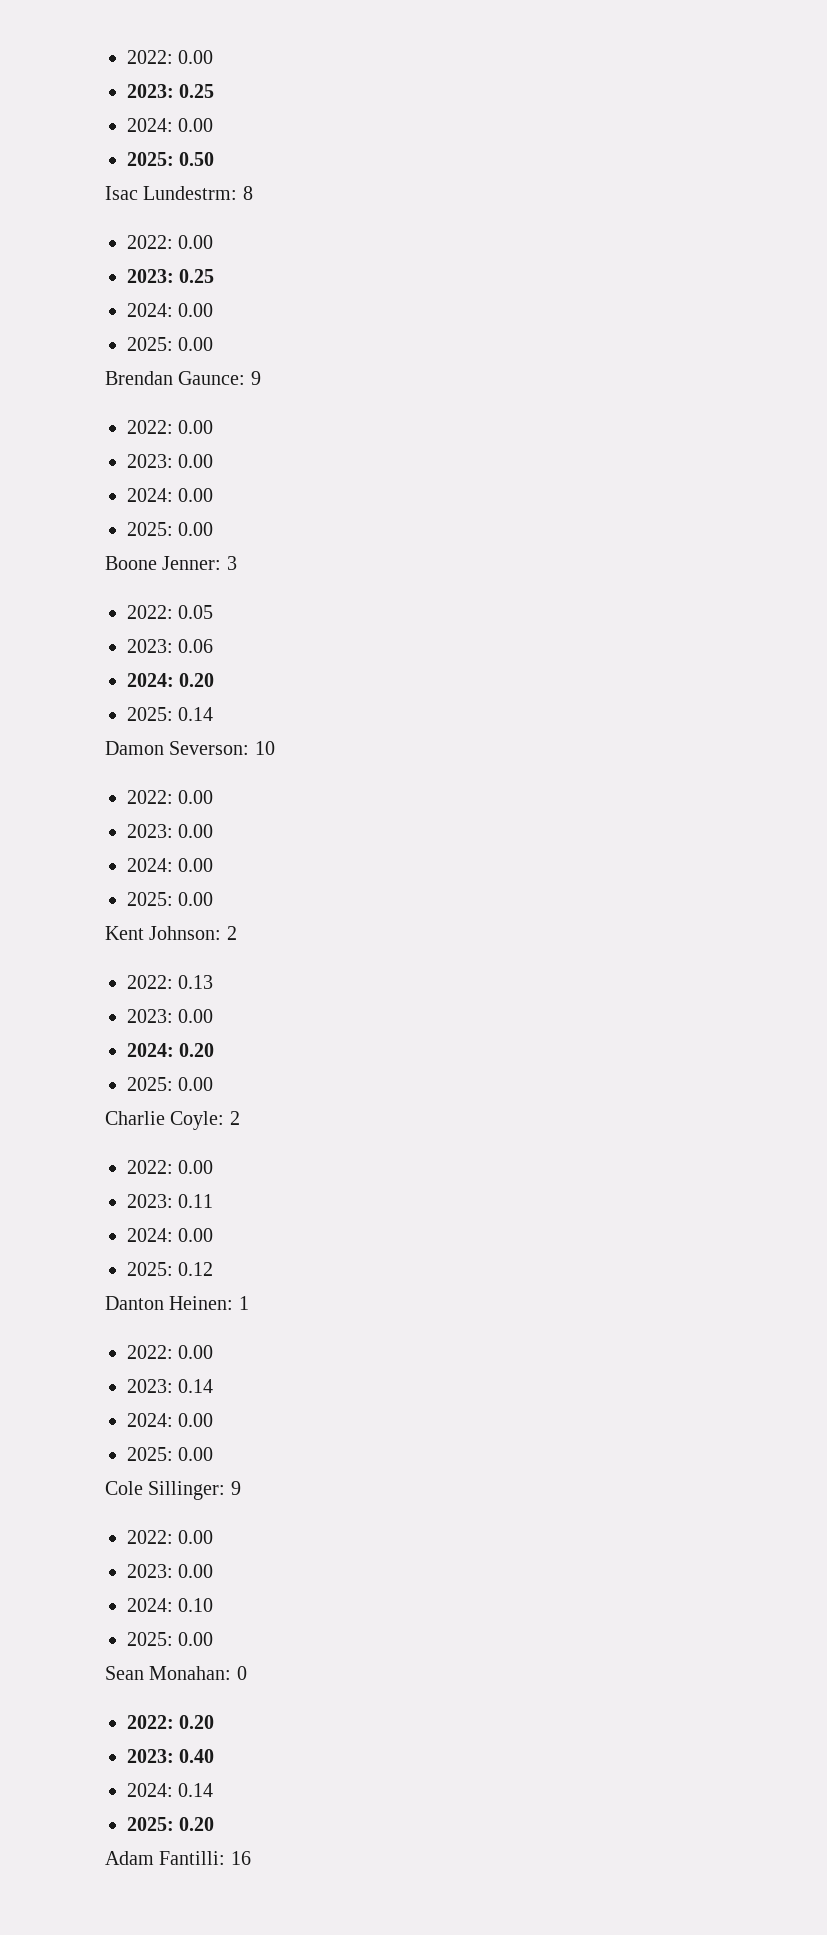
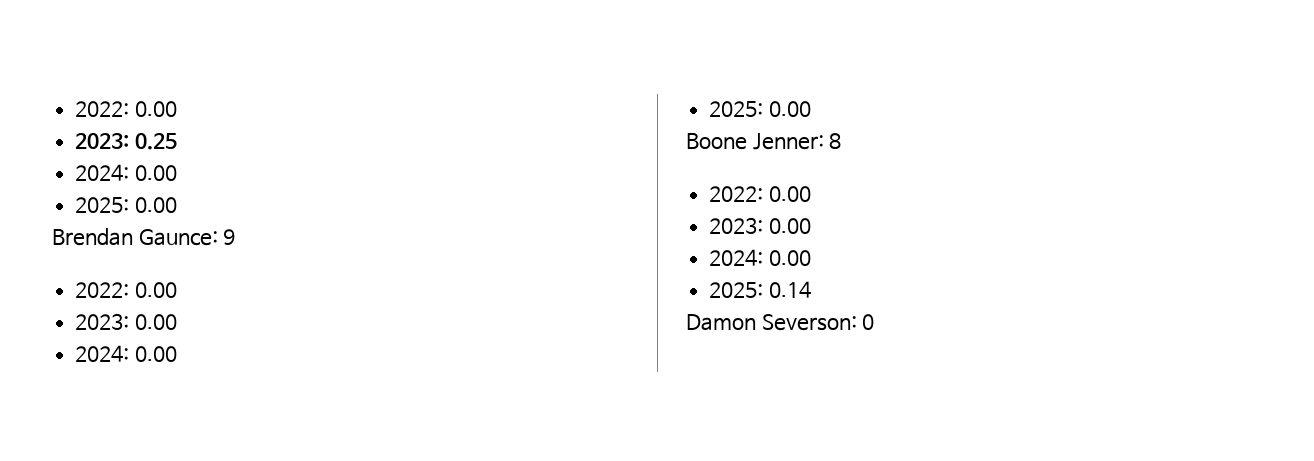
[127,50,214,64] [127,84,215,98] [127,118,214,132] [127,152,215,166] [105,186,253,200] [127,235,214,249] [127,269,215,283] [127,303,214,317] 2022: 0.00 // 2023: 0.25 // 2024: 0.00 // 2025: 0.50 // Isac Lundestrm: 8 // 2022: 0.00 // 2023: 0.25 // 2024: 0.00 -> [75,101,177,117] [75,133,177,150] [75,164,177,181] 2022: 0.00 // 2023: 0.25 // 2024: 0.00
[226,556,237,570] [127,605,214,619] [127,639,214,653] [127,673,215,687] [127,707,214,721] [105,741,275,755] [127,790,214,804] [127,824,214,838] [127,858,214,872] [127,892,214,906] [105,926,237,940] [127,975,214,989] [127,1009,214,1023] [127,1043,215,1057] [127,1077,214,1091] [105,1111,240,1130] [127,1160,214,1174] [127,1194,214,1208] [127,1228,214,1242] [127,1262,214,1276] [105,1296,249,1310] [127,1345,214,1359] [127,1379,214,1393] [127,1413,214,1427] [127,1447,214,1461] [105,1481,241,1500] [127,1530,214,1544] [127,1564,214,1578] [127,1598,214,1612] [127,1632,214,1646] [105,1666,247,1680] [127,1715,215,1729] [127,1749,215,1763] [127,1783,214,1797] [127,1817,215,1831] [105,1851,251,1865] 3 // 2022: 0.05 // 2023: 0.06 // 2024: 0.20 // 2025: 0.14 // Damon Severson: 10 // 2022: 0.00 // 2023: 0.00 // 2024: 0.00 // 2025: 0.00 // Kent Johnson: 2 // 2022: 0.13 // 2023: 0.00 // 2024: 0.20 // 2025: 0.00 // Charlie Coyle: 2 // 2022: 0.00 // 2023: 0.11 // 2024: 0.00 // 2025: 0.12 // Danton Heinen: 1 // 2022: 0.00 // 2023: 0.14 // 2024: 0.00 // 2025: 0.00 // Cole Sillinger: 9 // 2022: 0.00 // 2023: 0.00 // 2024: 0.10 // 2025: 0.00 // Sean Monahan: 0 // 2022: 0.20 // 2023: 0.40 // 2024: 0.14 // 2025: 0.20 // Adam Fantilli: 16 -> [829,133,842,149] [709,186,811,202] [709,217,811,234] [709,249,811,266] [709,281,811,298] [686,314,875,331] 8 // 2022: 0.00 // 2023: 0.00 // 2024: 0.00 // 2025: 0.14 // Damon Severson: 0

